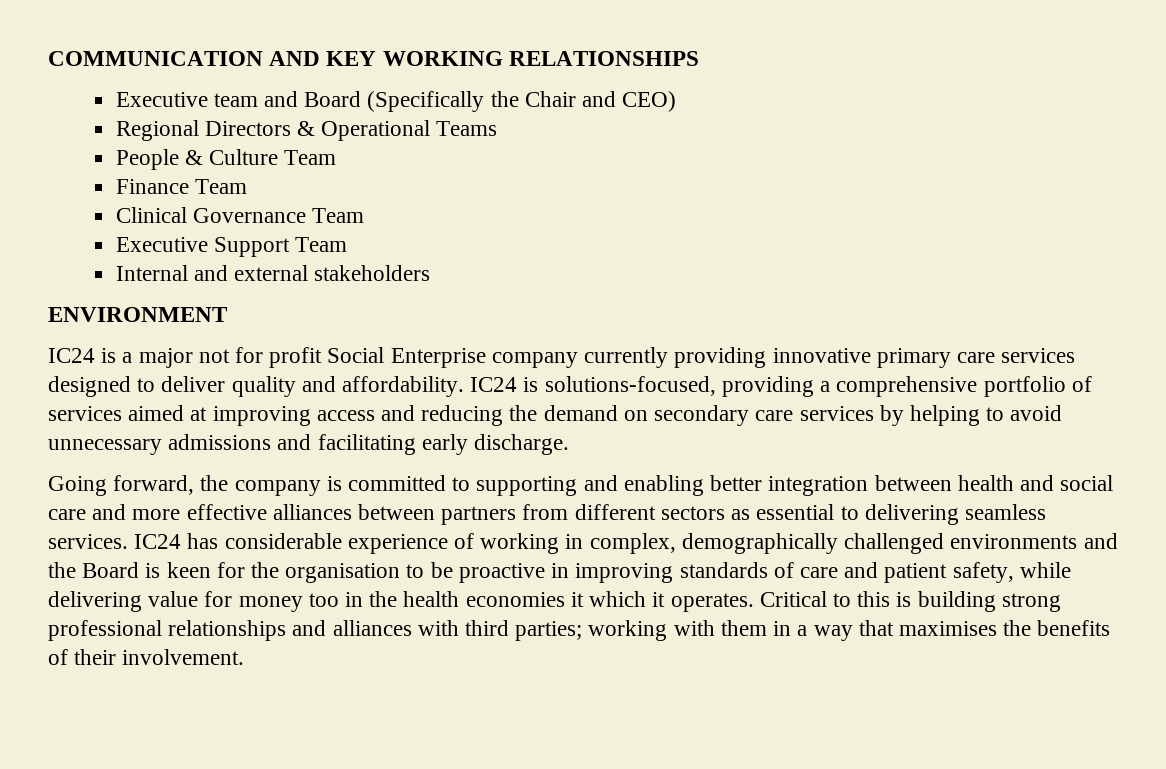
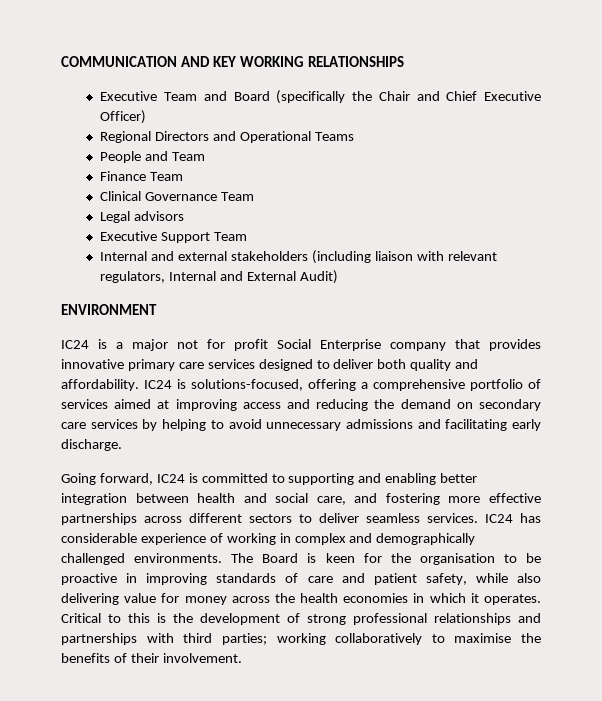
[213,93,258,107] team -> [164,92,198,101] Team
[367,91,485,112] (Specifically -> [276,90,346,104] (specifically
[622,91,677,112] CEO) -> [446,91,541,101] [100,110,147,124] Chief Executive Officer)
[296,121,315,136] & -> [213,131,237,141] and
[184,149,278,165] & Culture -> [145,151,169,161] and
(364, 215) none -> [100,211,185,223] // Legal advisors
(431, 273) none -> [312,250,497,264] [100,270,339,284] (including liaison with relevant regulators, Internal and External Audit)
[584,347,767,368] currently providing -> [455,339,541,351] that provides
(226, 384) none -> [377,359,407,369] both
[721,376,814,397] providing -> [308,379,356,391] offering
[200,475,321,496] the company -> [156,474,185,483] IC24
[48,504,959,525] care and more effective alliances between partners from different sectors as essential to delivering -> [316,493,541,505] [61,513,359,525] care, and fostering more effective partnerships across different sectors to deliver
[589,533,1118,554] [48,562,76,578] complex, demographically challenged environments and the -> [294,533,476,545] [61,553,254,565] complex and demographically challenged environments. The
(1071, 570) none -> [517,573,542,583] also
[308,592,364,607] too in -> [231,596,270,603] across
[570,592,584,607] it -> [413,593,425,603] in
[917,591,996,612] building -> [173,613,300,625] the development of
[332,620,412,636] alliances -> [61,633,137,645] partnerships
[673,620,997,641] with them in a way that maximises -> [335,633,512,645] collaboratively to maximise

